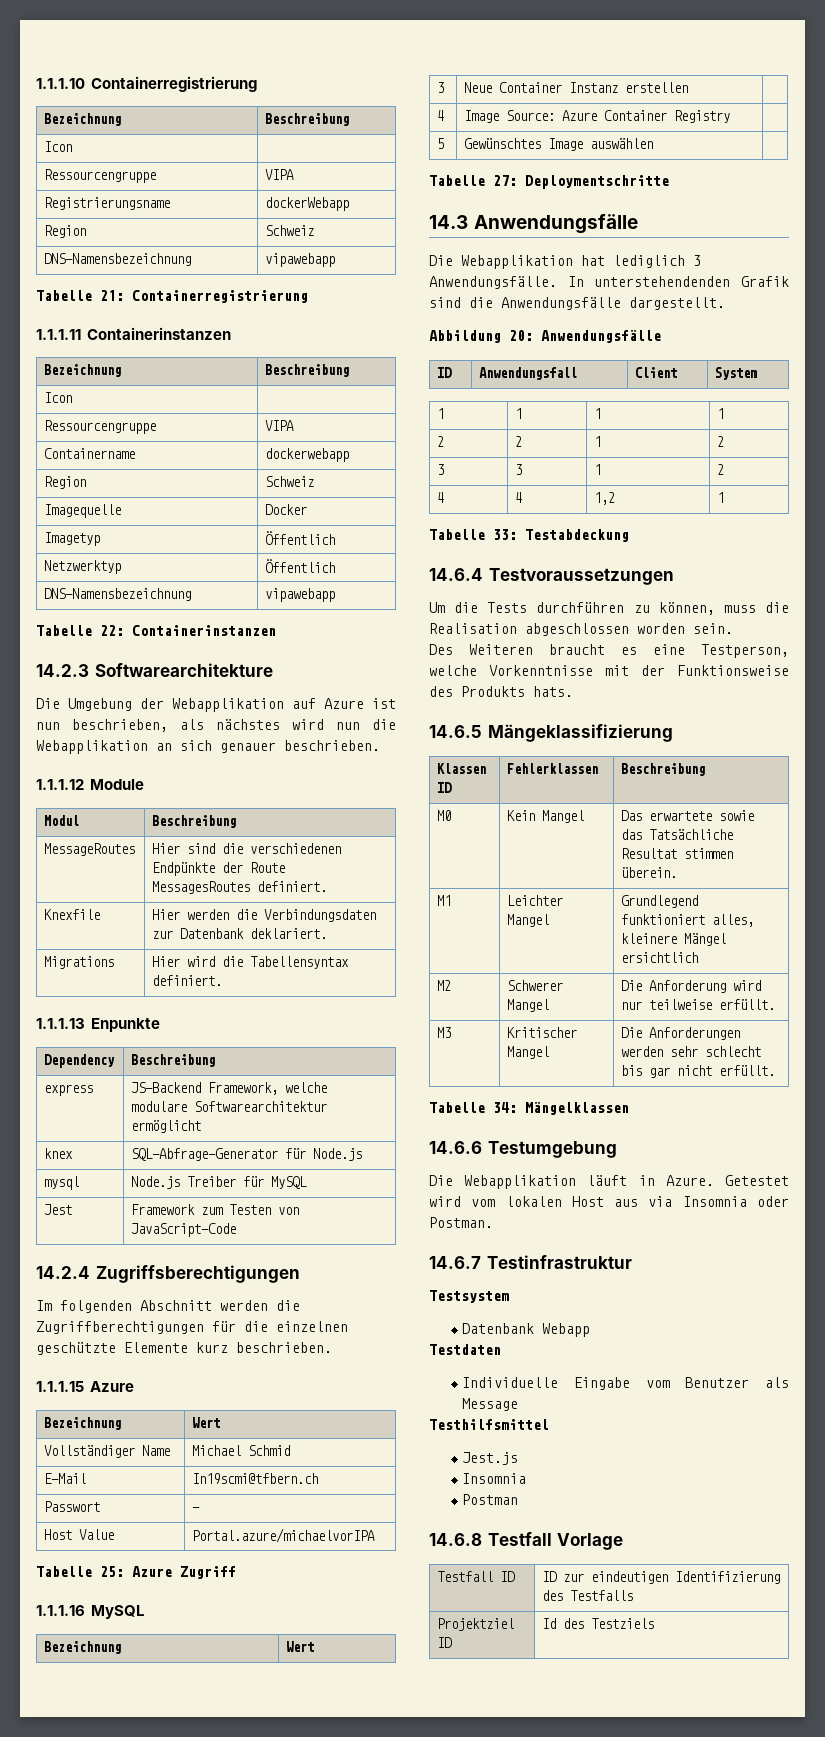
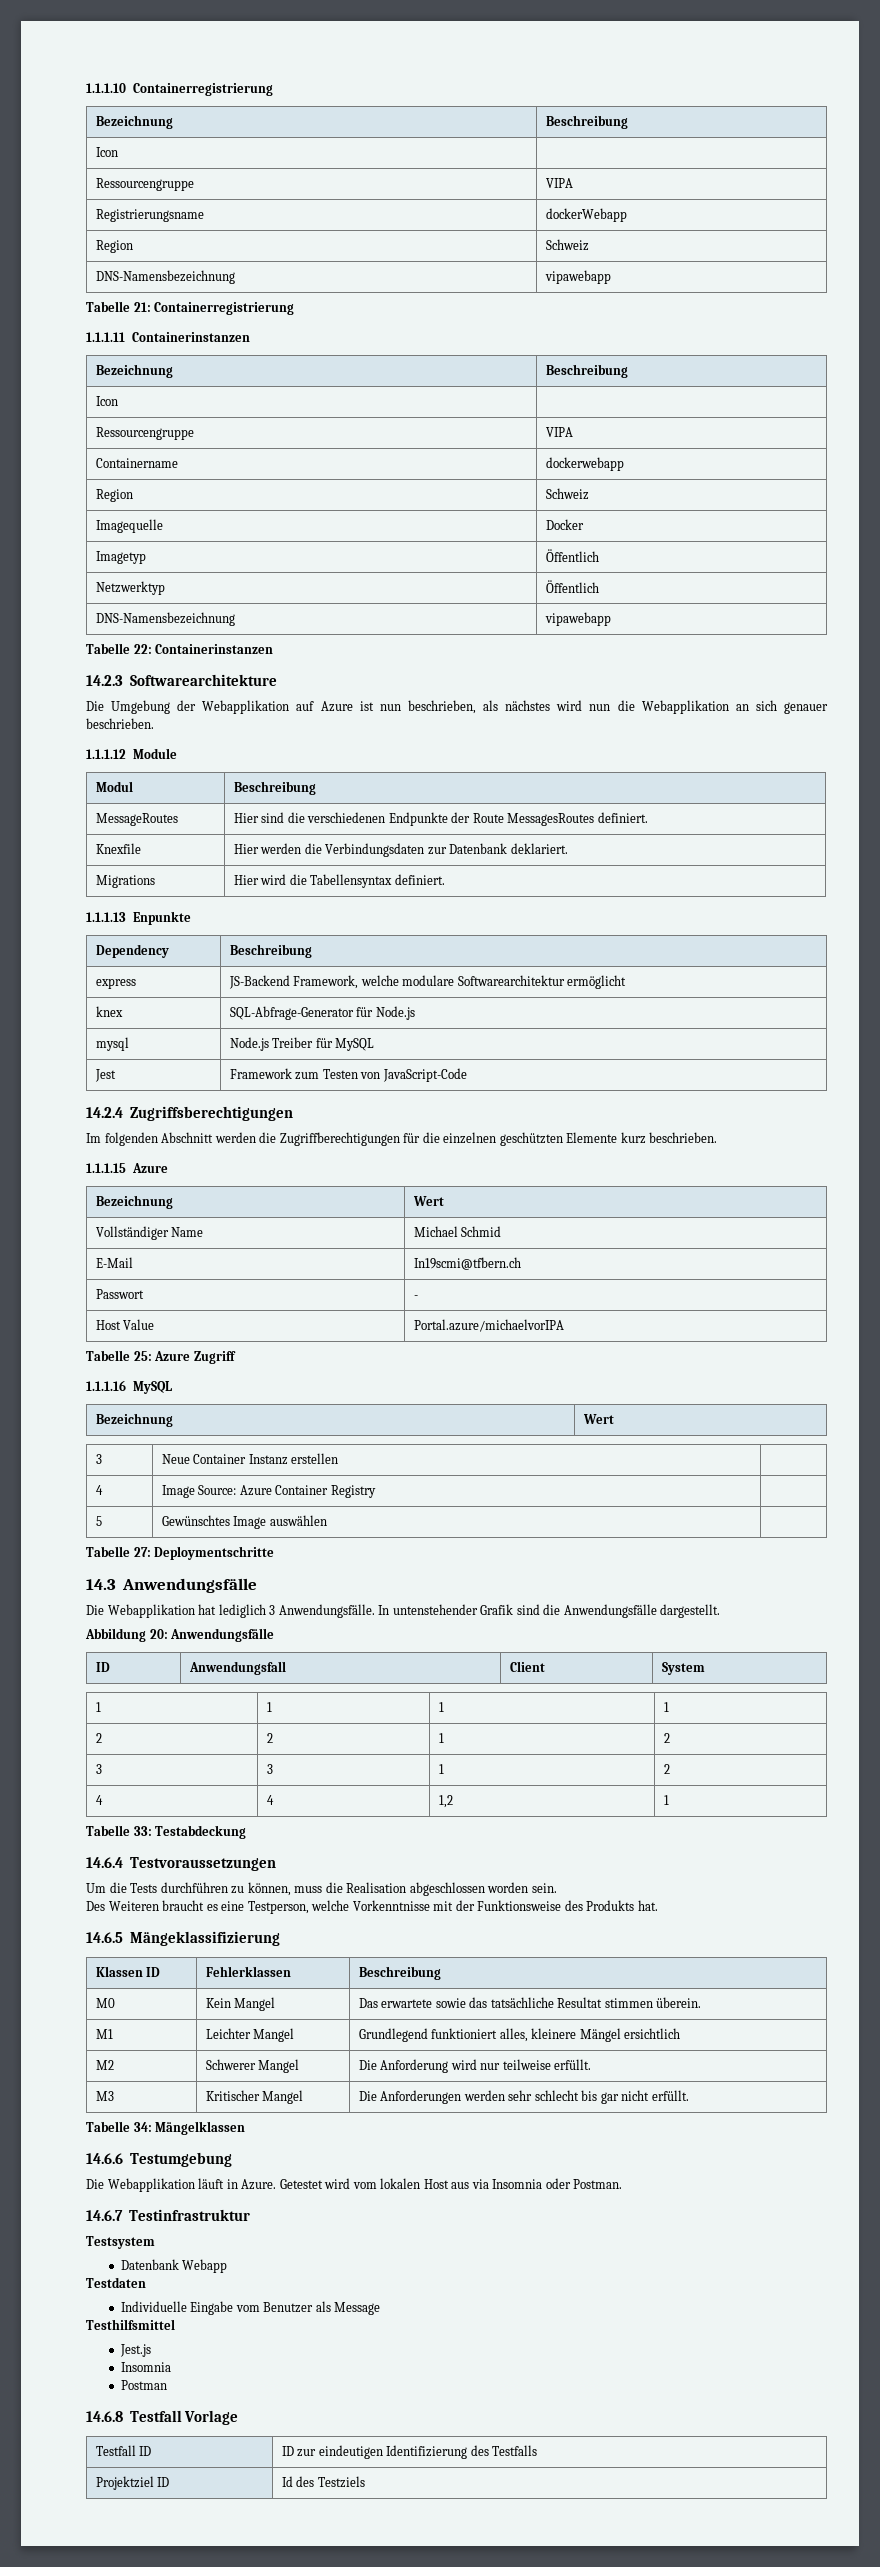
[152,862,216,876] Endpünkte -> [388,812,448,826] Endpunkte
[36,1342,116,1355] geschützte -> [499,1132,563,1146] geschützten
[594,276,731,287] unterstehendenden -> [392,1604,478,1615] untenstehender
[533,686,573,697] hats. -> [637,1900,658,1911] hat.
[649,829,734,840] Tatsächliche -> [490,1997,554,2008] tatsächliche

